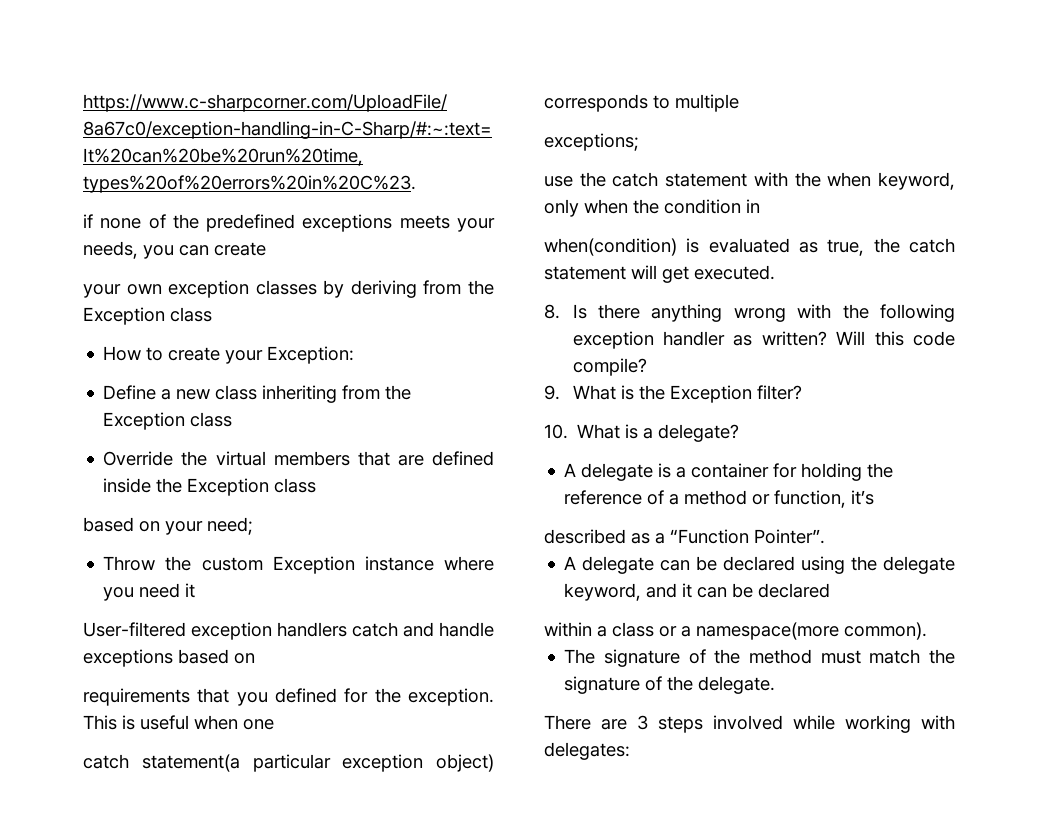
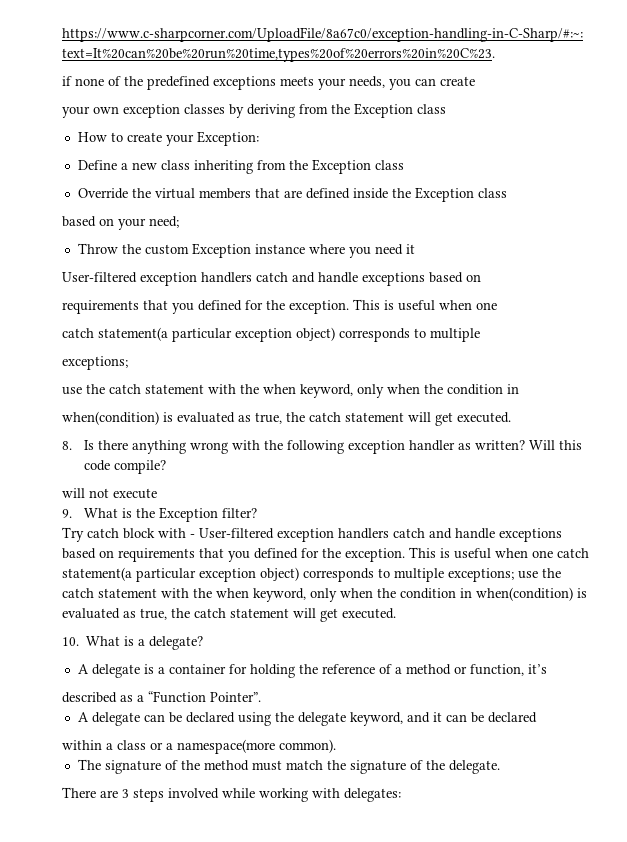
(647, 367) none -> [62,488,157,499] // will not execute
(802, 392) none -> [62,527,562,542] [62,547,589,562] [62,567,561,582] [62,587,587,602] [62,608,396,622] // Try catch block with - User-filtered exception handlers catch and handle exceptions based on requirements that you defined for the exception. This is useful when one catch statement(a particular exception object) corresponds to multiple exceptions; use the catch statement with the when keyword, only when the condition in when(condition) is evaluated as true, the catch statement will get executed.

